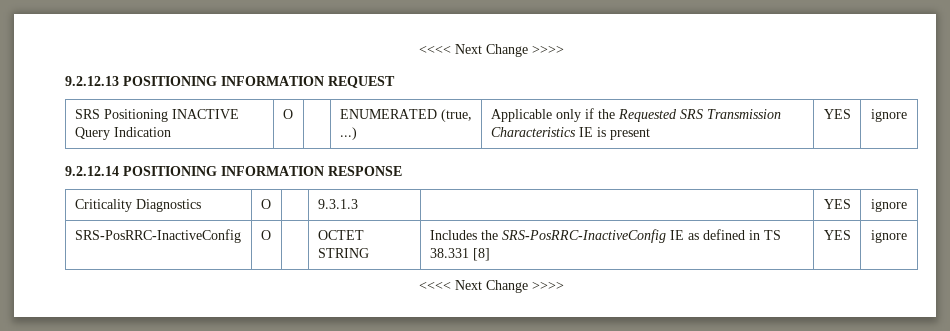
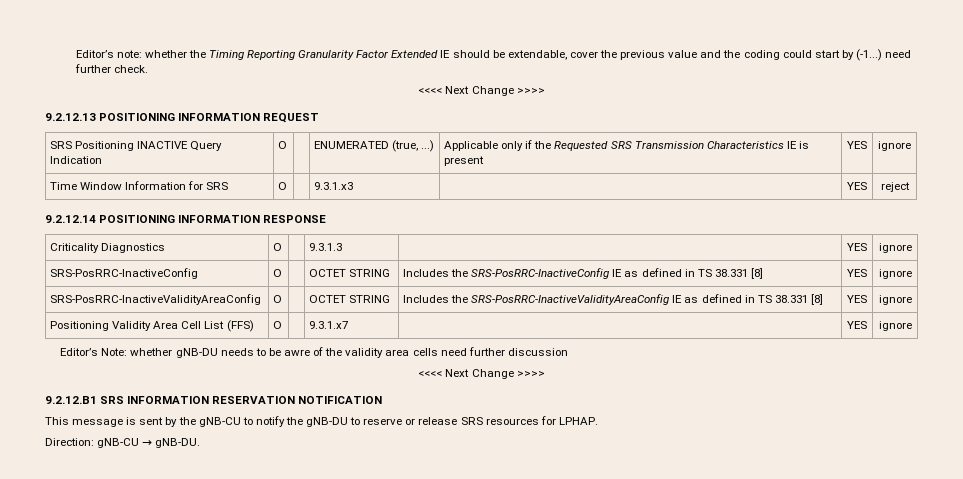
(419, 49) none -> [75,49,912,61] [74,64,148,73] Editor’s note: whether the Timing Reporting Granularity Factor Extended IE should be extendable, cover the previous value and the coding could start by (-1...) need further check. //
(907, 115) none -> [50,181,229,190] [278,182,288,190] [314,182,354,190] [847,182,867,190] [880,182,910,192] // Time Window Information for SRS | O | | 9.3.1.x3 | | YES | reject
[419,280,564,293] // <<<< Next Change >>>> -> [50,294,262,305] [273,295,283,303] [309,295,391,303] [403,294,824,305] [847,295,867,303] [878,295,912,305] [50,320,254,332] [273,321,283,329] [309,321,349,329] [847,321,867,329] [878,321,912,331] [60,347,568,358] [418,369,545,379] [45,396,383,404] [45,416,598,427] [45,438,201,448] // SRS-PosRRC-InactiveValidityAreaConfig | O | | OCTET STRING | Includes the SRS-PosRRC-InactiveValidityAreaConfig IE as defined in TS 38.331 [8] | YES | ignore // Positioning Validity Area Cell List (FFS) | O | | 9.3.1.x7 | | YES | ignore // Editor’s Note: whether gNB-DU needs to be awre of the validity area cells need further discussion // <<<< Next Change >>>> // 9.2.12.B1 SRS INFORMATION RESERVATION NOTIFICATION // This message is sent by the gNB-CU to notify the gNB-DU to reserve or release SRS resources for LPHAP. // Direction: gNB-CU → gNB-DU.

